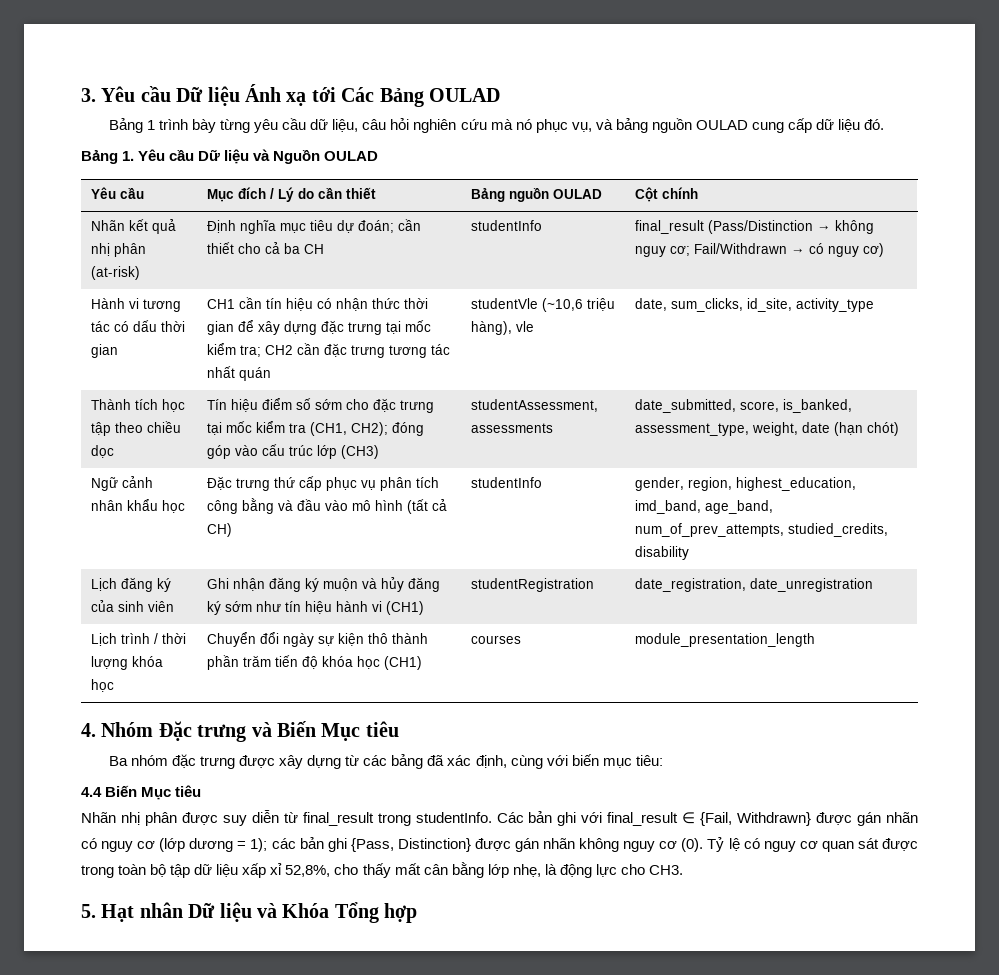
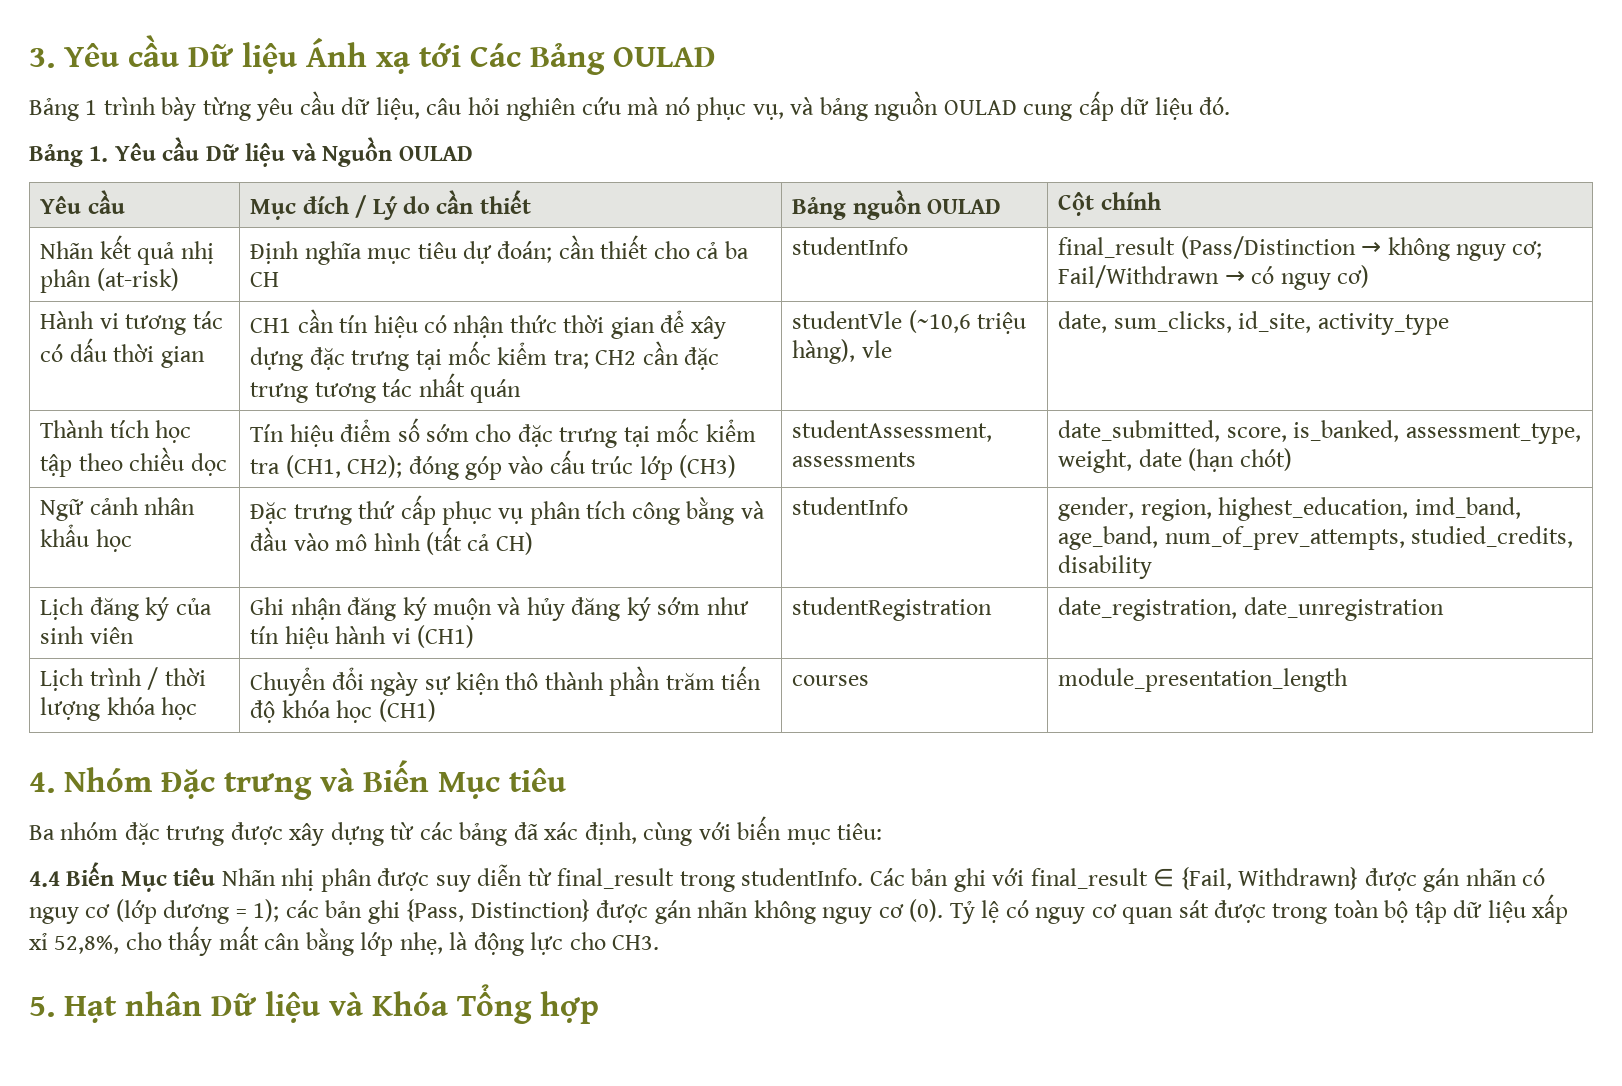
(202, 791) // -> (216, 877) none

